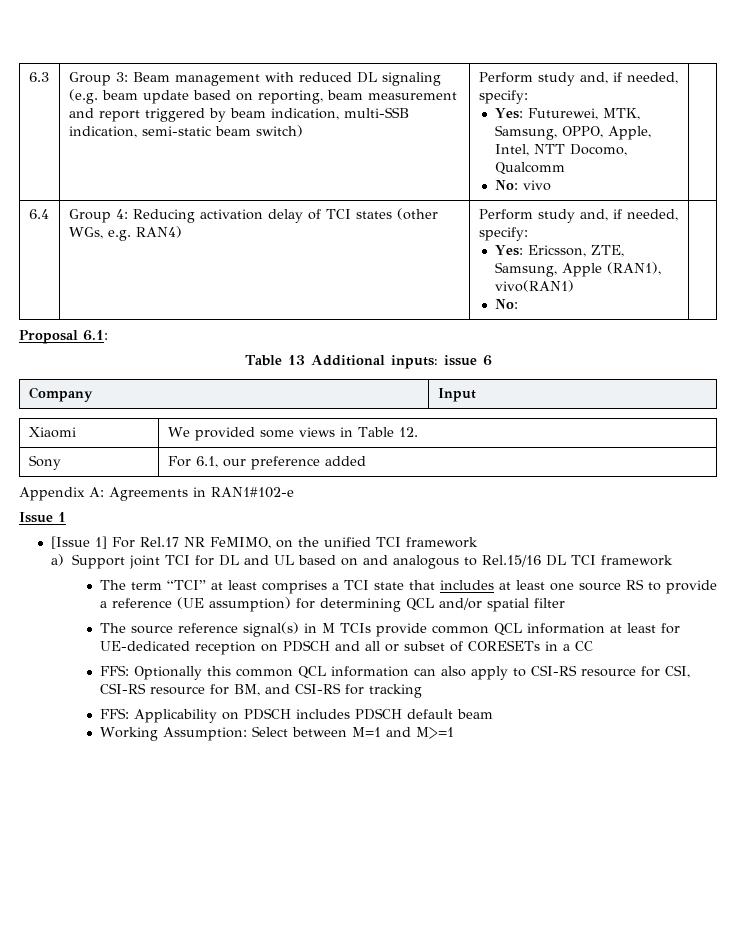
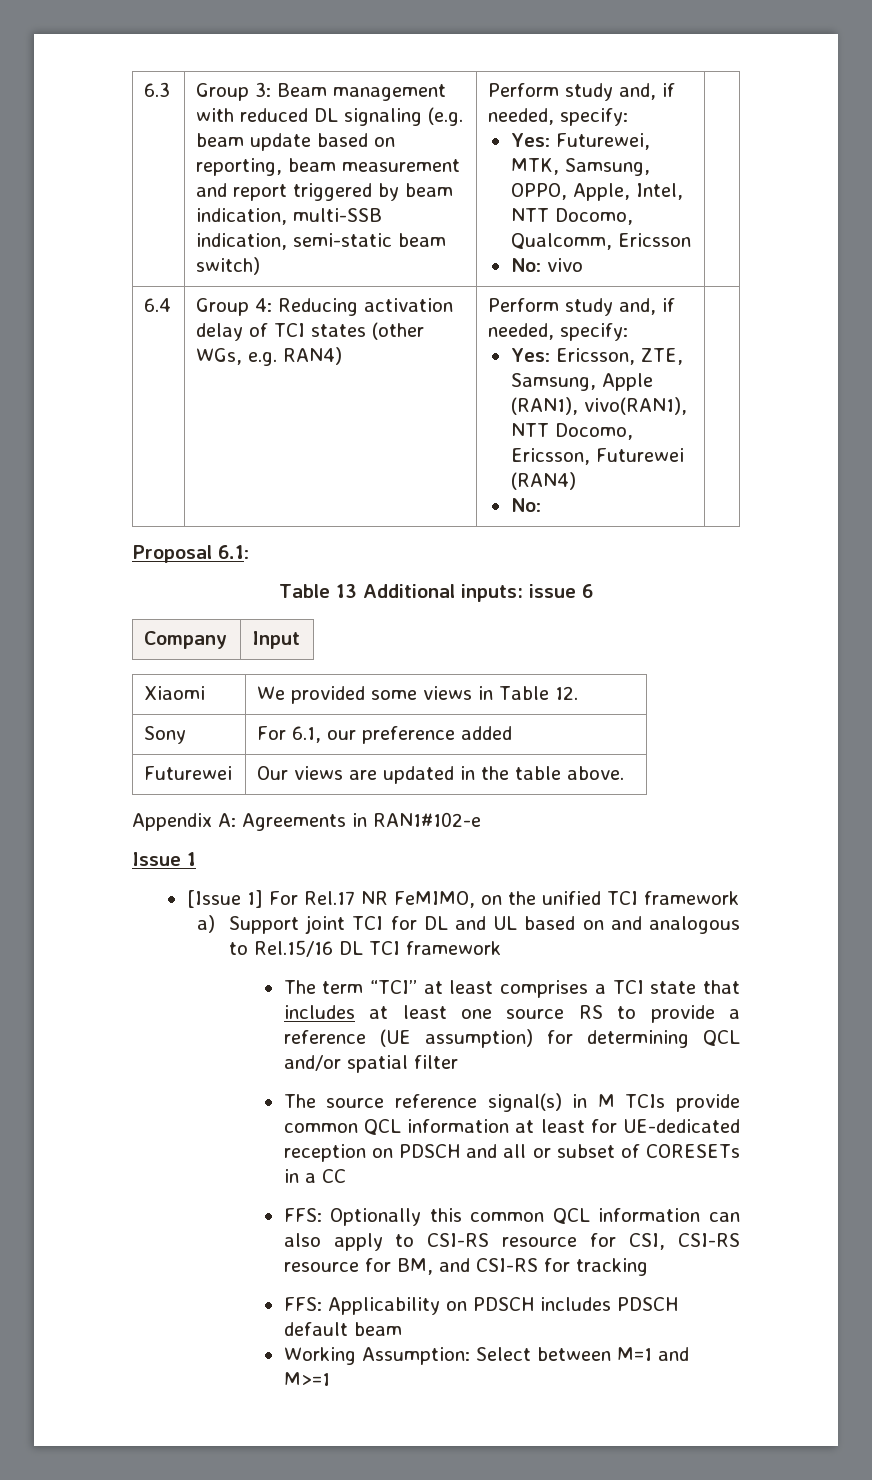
[494,162,565,175] Qualcomm -> [510,233,691,250] Qualcomm, Ericsson
[494,280,574,292] vivo(RAN1) -> [583,397,687,415] [510,423,633,440] [510,448,684,465] [510,472,576,490] vivo(RAN1), NTT Docomo, Ericsson, Futurewei (RAN4)
(366, 461) none -> [144,766,233,780] [257,766,625,784] // Futurewei | Our views are updated in the table above.

